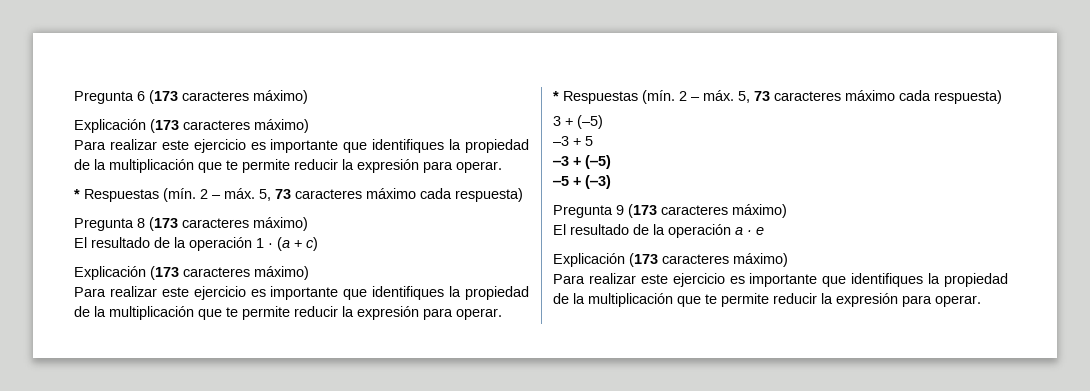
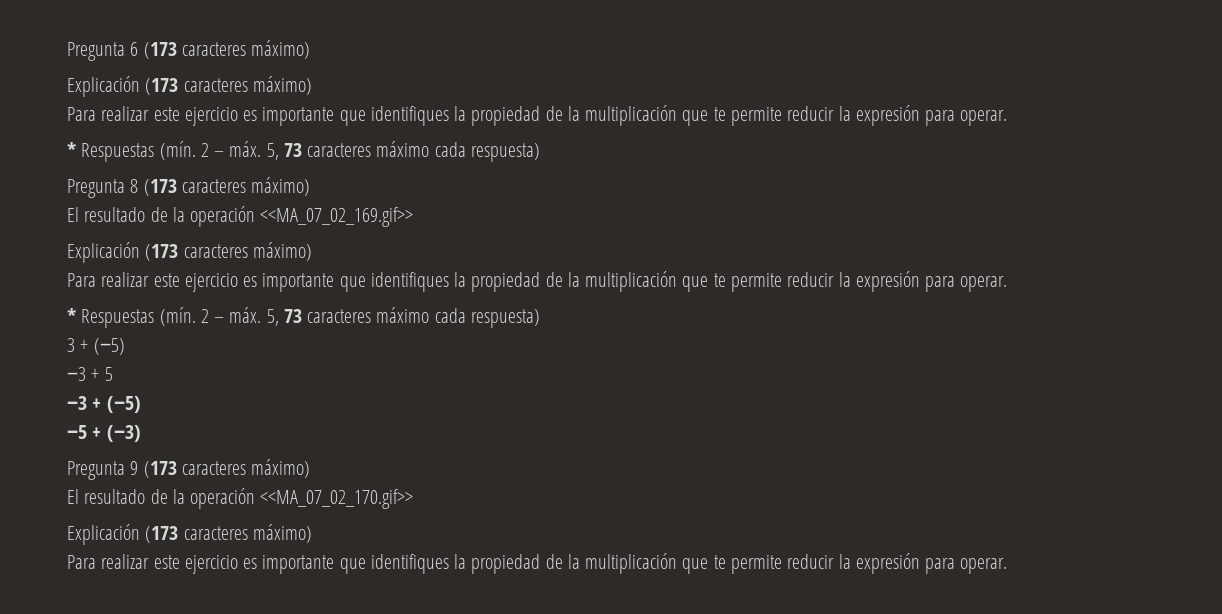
[256,237,318,251] 1 · (a + c) -> [260,207,414,227] <<MA_07_02_169.gif>>
[735,227,764,235] a · e -> [260,489,414,509] <<MA_07_02_170.gif>>

